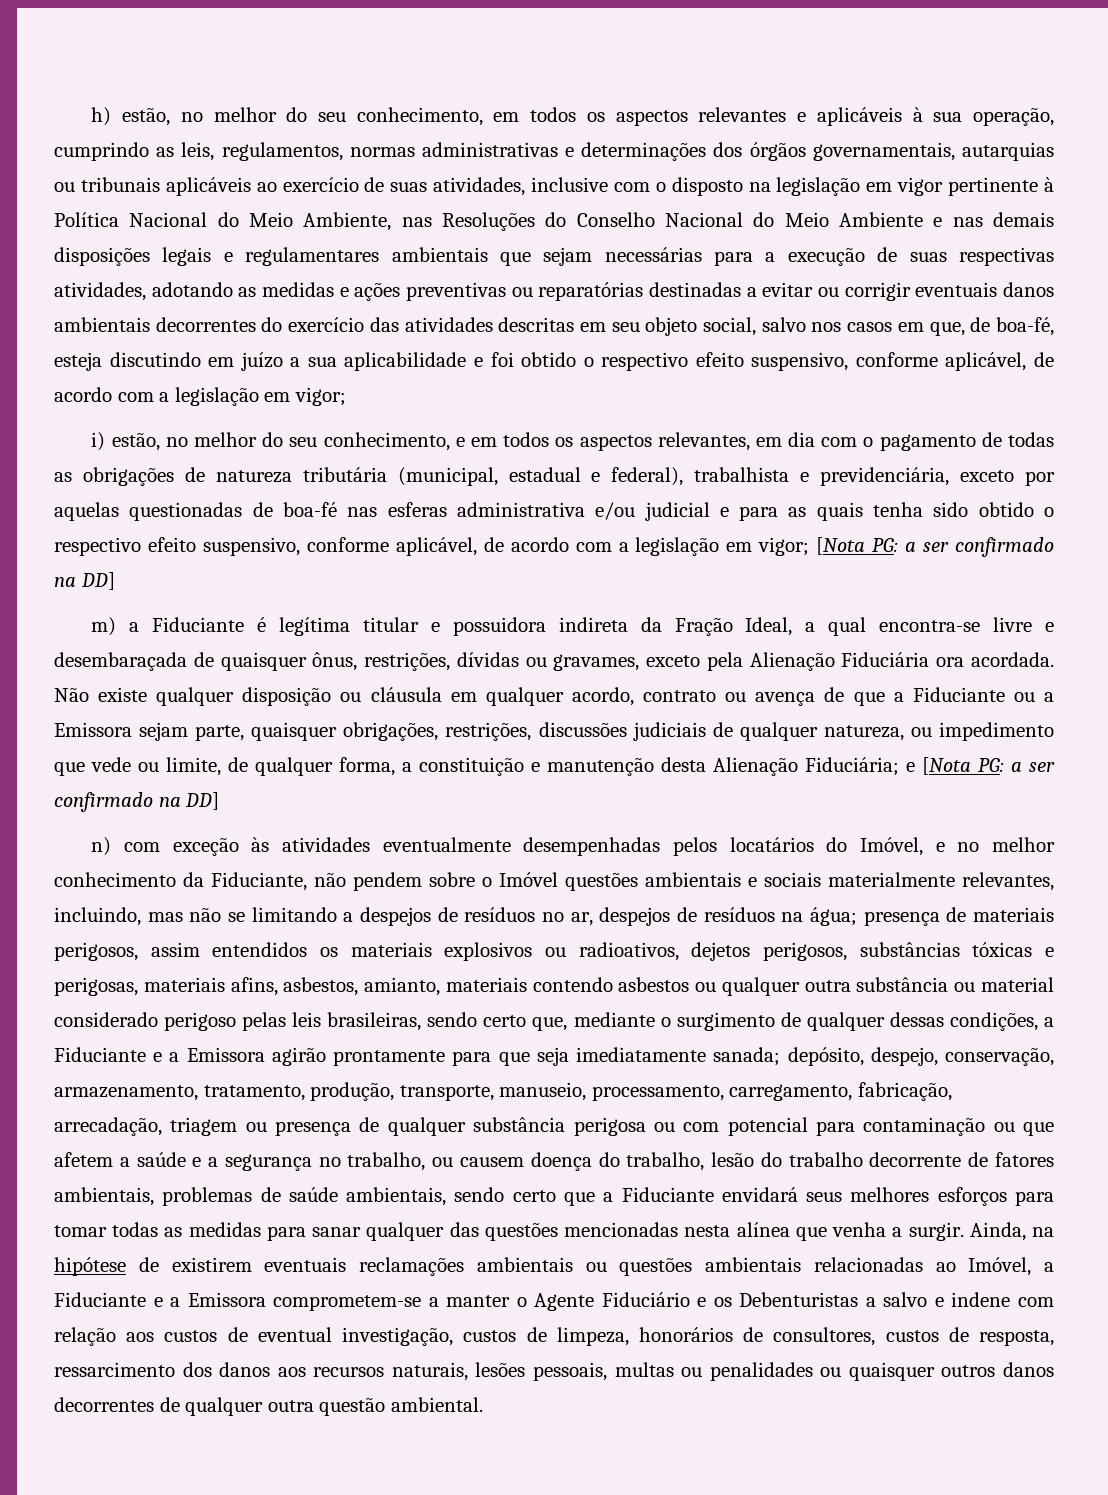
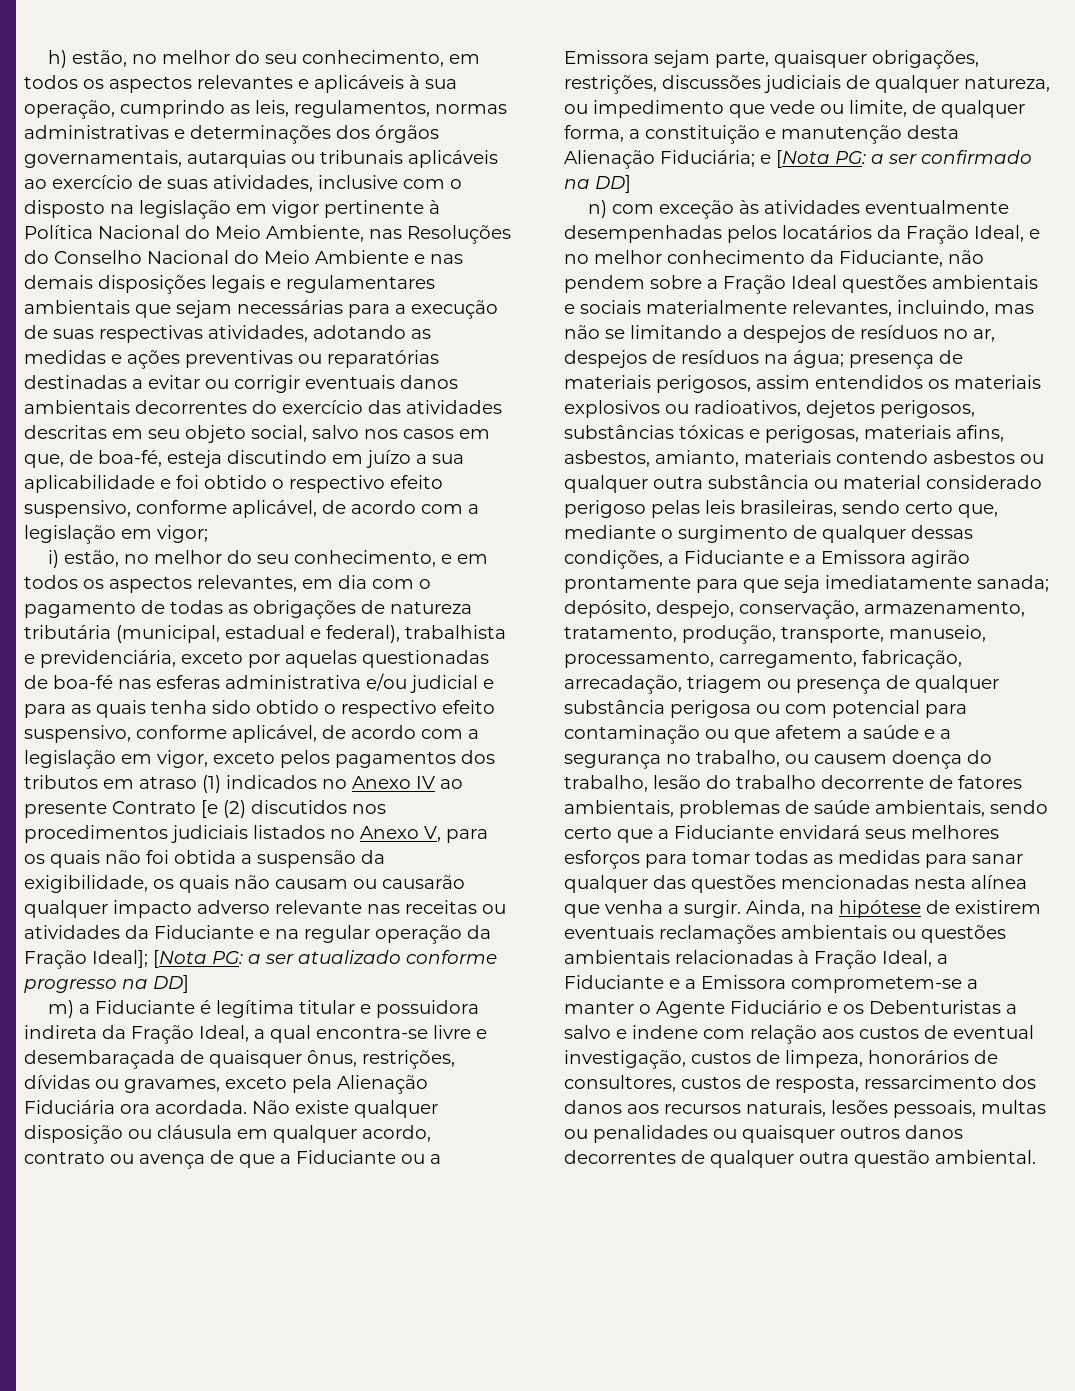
[758,537,1054,557] vigor; [Nota PG: a ser confirmado -> [157,750,495,768] [24,775,463,793] [24,800,386,818] [24,825,488,843] [24,850,385,868] [24,875,465,893] [24,900,506,918] [24,925,491,944] [24,950,497,969] [24,979,117,993] vigor, exceto pelos pagamentos dos tributos em atraso (1) indicados no Anexo IV ao presente Contrato [e (2) discutidos nos procedimentos judiciais listados no Anexo V, para os quais não foi obtida a suspensão da exigibilidade, os quais não causam ou causarão qualquer impacto adverso relevante nas receitas ou atividades da Fiduciante e na regular operação da Fração Ideal]; [Nota PG: a ser atualizado conforme progresso
[826,837,924,856] do Imóvel, -> [877,225,1024,244] da Fração Ideal,
[482,872,558,887] o Imóvel -> [707,275,837,294] a Fração Ideal
[935,1257,1032,1276] ao Imóvel, -> [798,950,932,969] à Fração Ideal,

